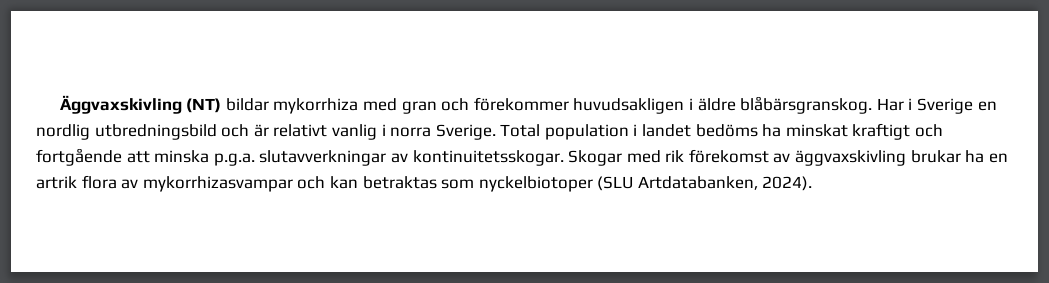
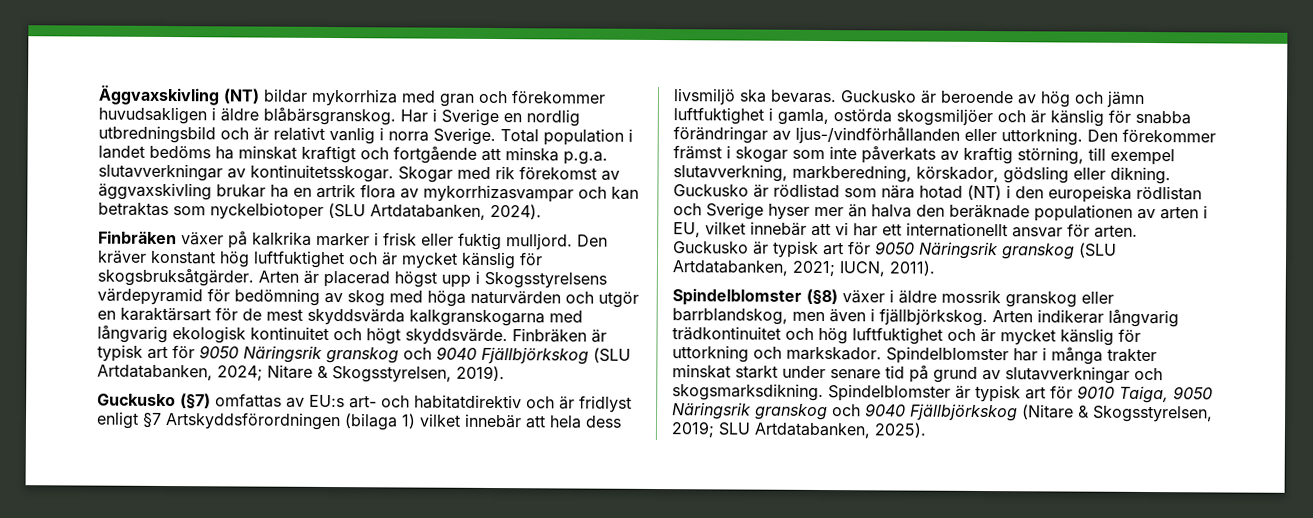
(813, 183) none -> [98,230,608,251] [97,250,543,270] [97,268,607,289] [97,287,639,308] [97,307,583,327] [97,325,607,346] [97,344,631,365] [97,364,505,383] [97,393,632,413] [96,411,622,431] [673,88,1145,108] [673,107,1191,127] [673,126,1216,146] [673,145,1175,166] [673,164,1171,185] [673,183,1202,203] [673,202,1208,222] [673,221,1138,238] [673,240,1117,260] [672,260,935,277] [672,288,1114,308] [672,308,1179,328] [672,326,1141,346] [672,345,1157,365] [672,364,1163,384] [672,383,1213,404] [672,402,1213,423] [671,421,927,439] // Finbräken växer på kalkrika marker i frisk eller fuktig mulljord. Den kräver konstant hög luftfuktighet och är mycket känslig för skogsbruksåtgärder. Arten är placerad högst upp i Skogsstyrelsens värdepyramid för bedömning av skog med höga naturvärden och utgör en karaktärsart för de mest skyddsvärda kalkgranskogarna med långvarig ekologisk kontinuitet och högt skyddsvärde. Finbräken är typisk art för 9050 Näringsrik granskog och 9040 Fjällbjörkskog (SLU Artdatabanken, 2024; Nitare & Skogsstyrelsen, 2019). // Guckusko (§7) omfattas av EU:s art- och habitatdirektiv och är fridlyst enligt §7 Artskyddsförordningen (bilaga 1) vilket innebär att hela dess livsmiljö ska bevaras. Guckusko är beroende av hög och jämn luftfuktighet i gamla, ostörda skogsmiljöer och är känslig för snabba förändringar av ljus-/vindförhållanden eller uttorkning. Den förekommer främst i skogar som inte påverkats av kraftig störning, till exempel slutavverkning, markberedning, körskador, gödsling eller dikning. Guckusko är rödlistad som nära hotad (NT) i den europeiska rödlistan och Sverige hyser mer än halva den beräknade populationen av arten i EU, vilket innebär att vi har ett internationellt ansvar för arten. Guckusko är typisk art för 9050 Näringsrik granskog (SLU Artdatabanken, 2021; IUCN, 2011). // Spindelblomster (§8) växer i äldre mossrik granskog eller barrblandskog, men även i fjällbjörkskog. Arten indikerar långvarig trädkontinuitet och hög luftfuktighet och är mycket känslig för uttorkning och markskador. Spindelblomster har i många trakter minskat starkt under senare tid på grund av slutavverkningar och skogsmarksdikning. Spindelblomster är typisk art för 9010 Taiga, 9050 Näringsrik granskog och 9040 Fjällbjörkskog (Nitare & Skogsstyrelsen, 2019; SLU Artdatabanken, 2025).

